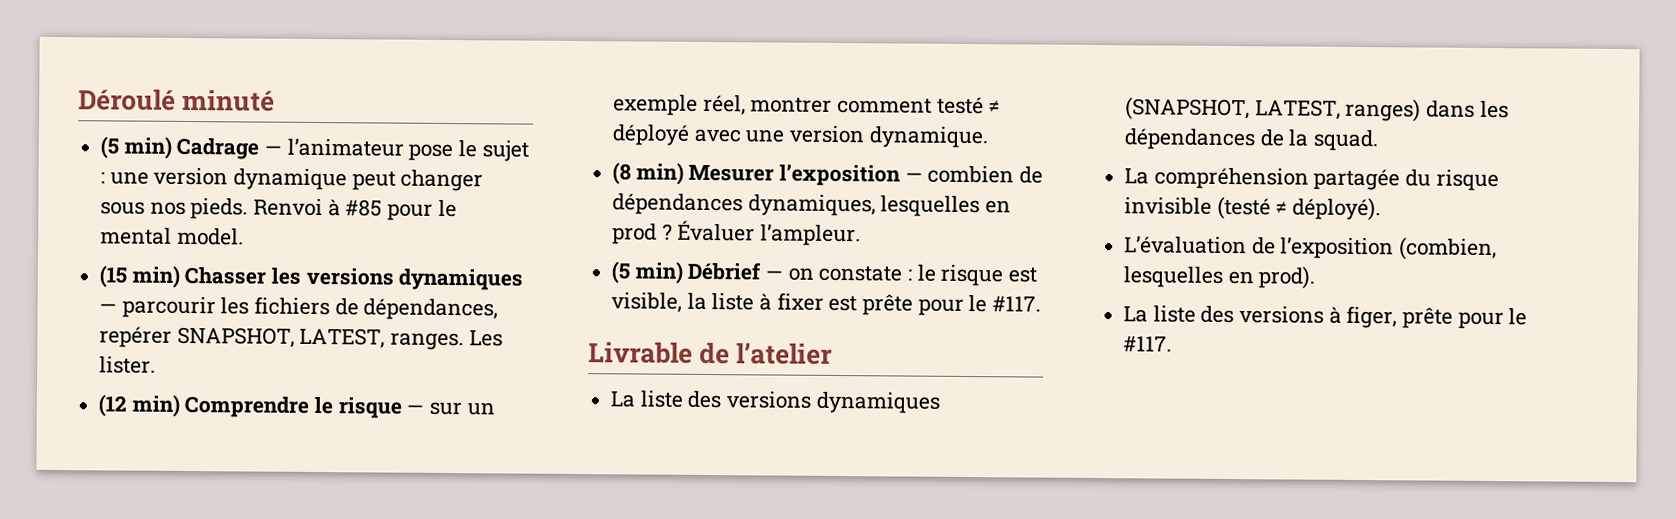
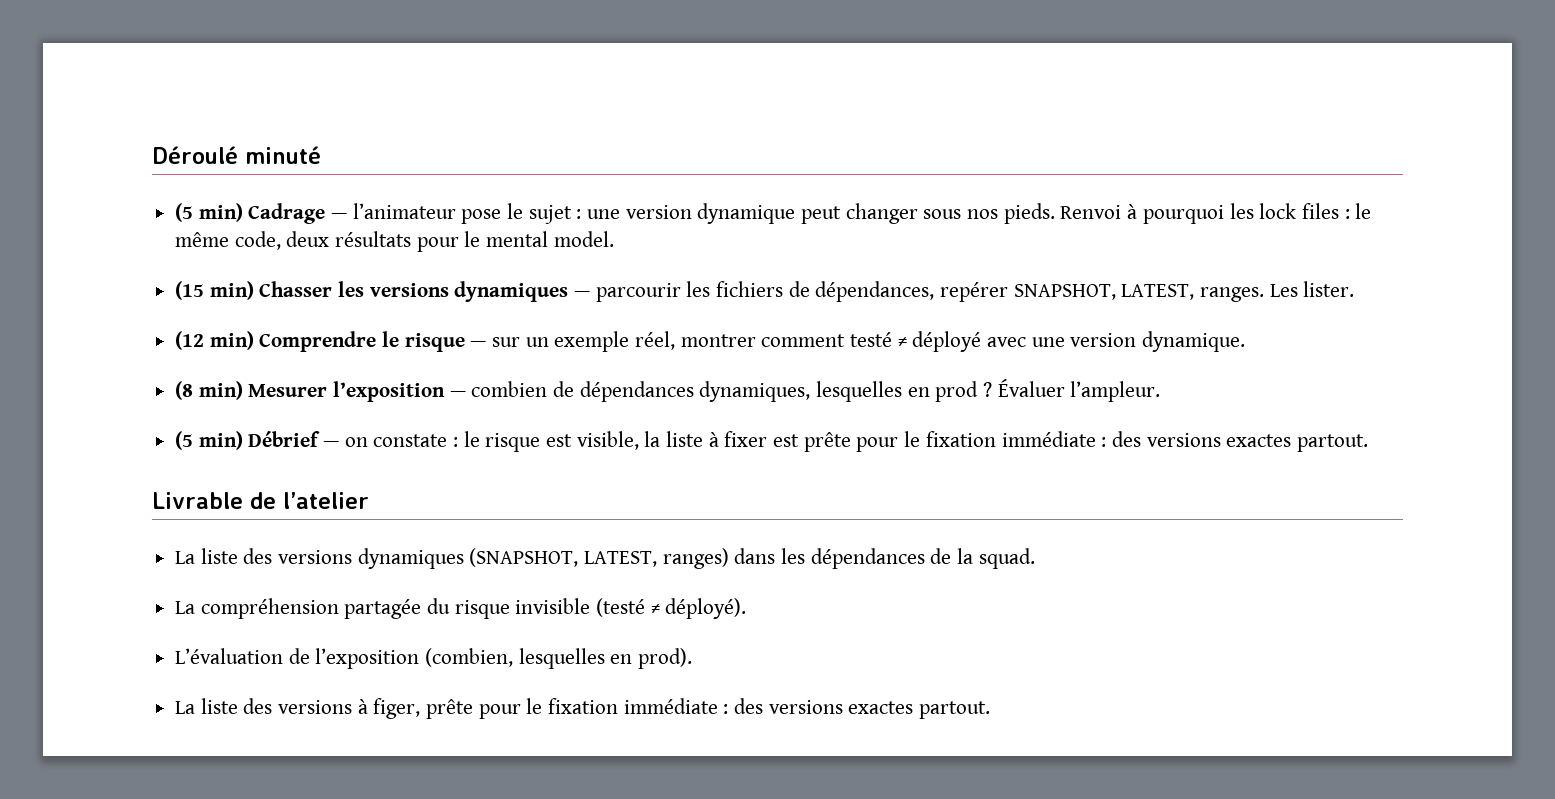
[345,199,383,217] #85 -> [1142,203,1372,224] [175,231,412,250] pourquoi les lock files : le même code, deux résultats
[992,296,1042,312] #117. -> [925,431,1368,452] fixation immédiate : des versions exactes partout.
[1123,336,1173,352] #117. -> [548,698,991,719] fixation immédiate : des versions exactes partout.

